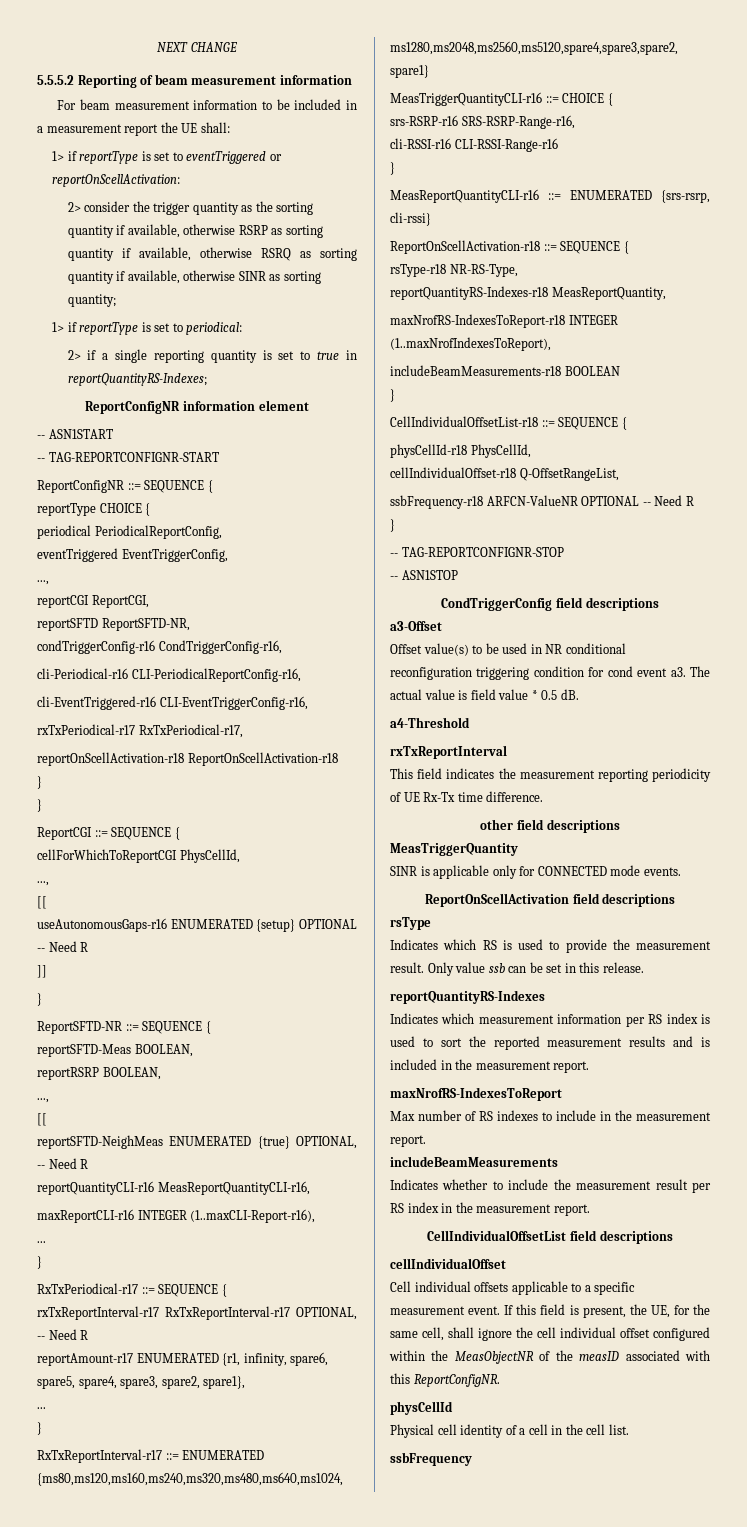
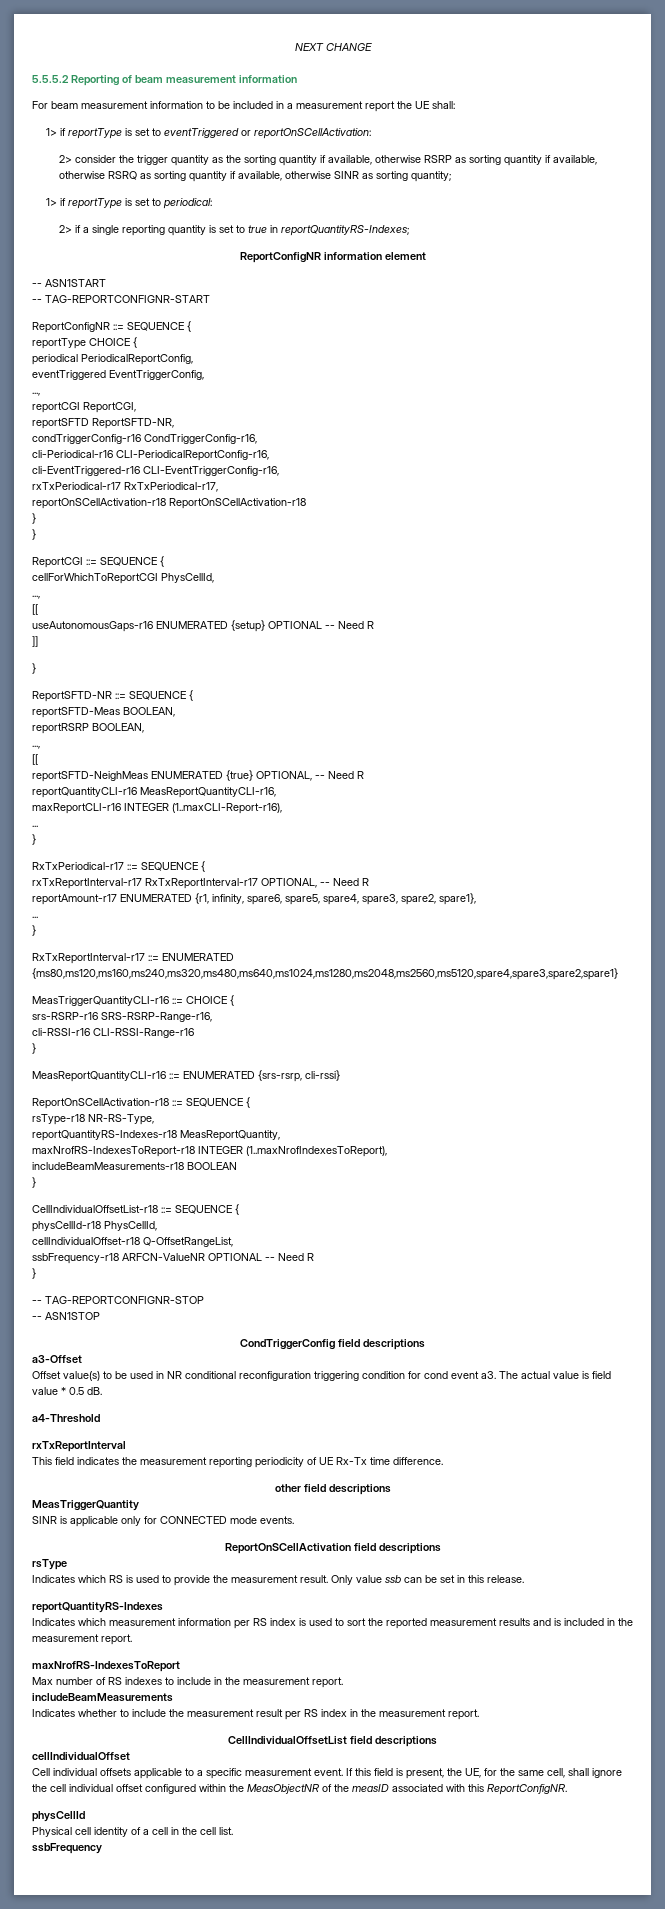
[52,174,181,187] reportOnScellActivation: -> [253,128,371,139] reportOnSCellActivation:
[37,752,338,766] reportOnScellActivation-r18 ReportOnScellActivation-r18 -> [32,498,306,509] reportOnSCellActivation-r18 ReportOnSCellActivation-r18
[390,240,540,254] ReportOnScellActivation-r18 -> [32,1098,169,1109] ReportOnSCellActivation-r18
[424,893,569,907] ReportOnScellActivation -> [224,1543,351,1554] ReportOnSCellActivation

